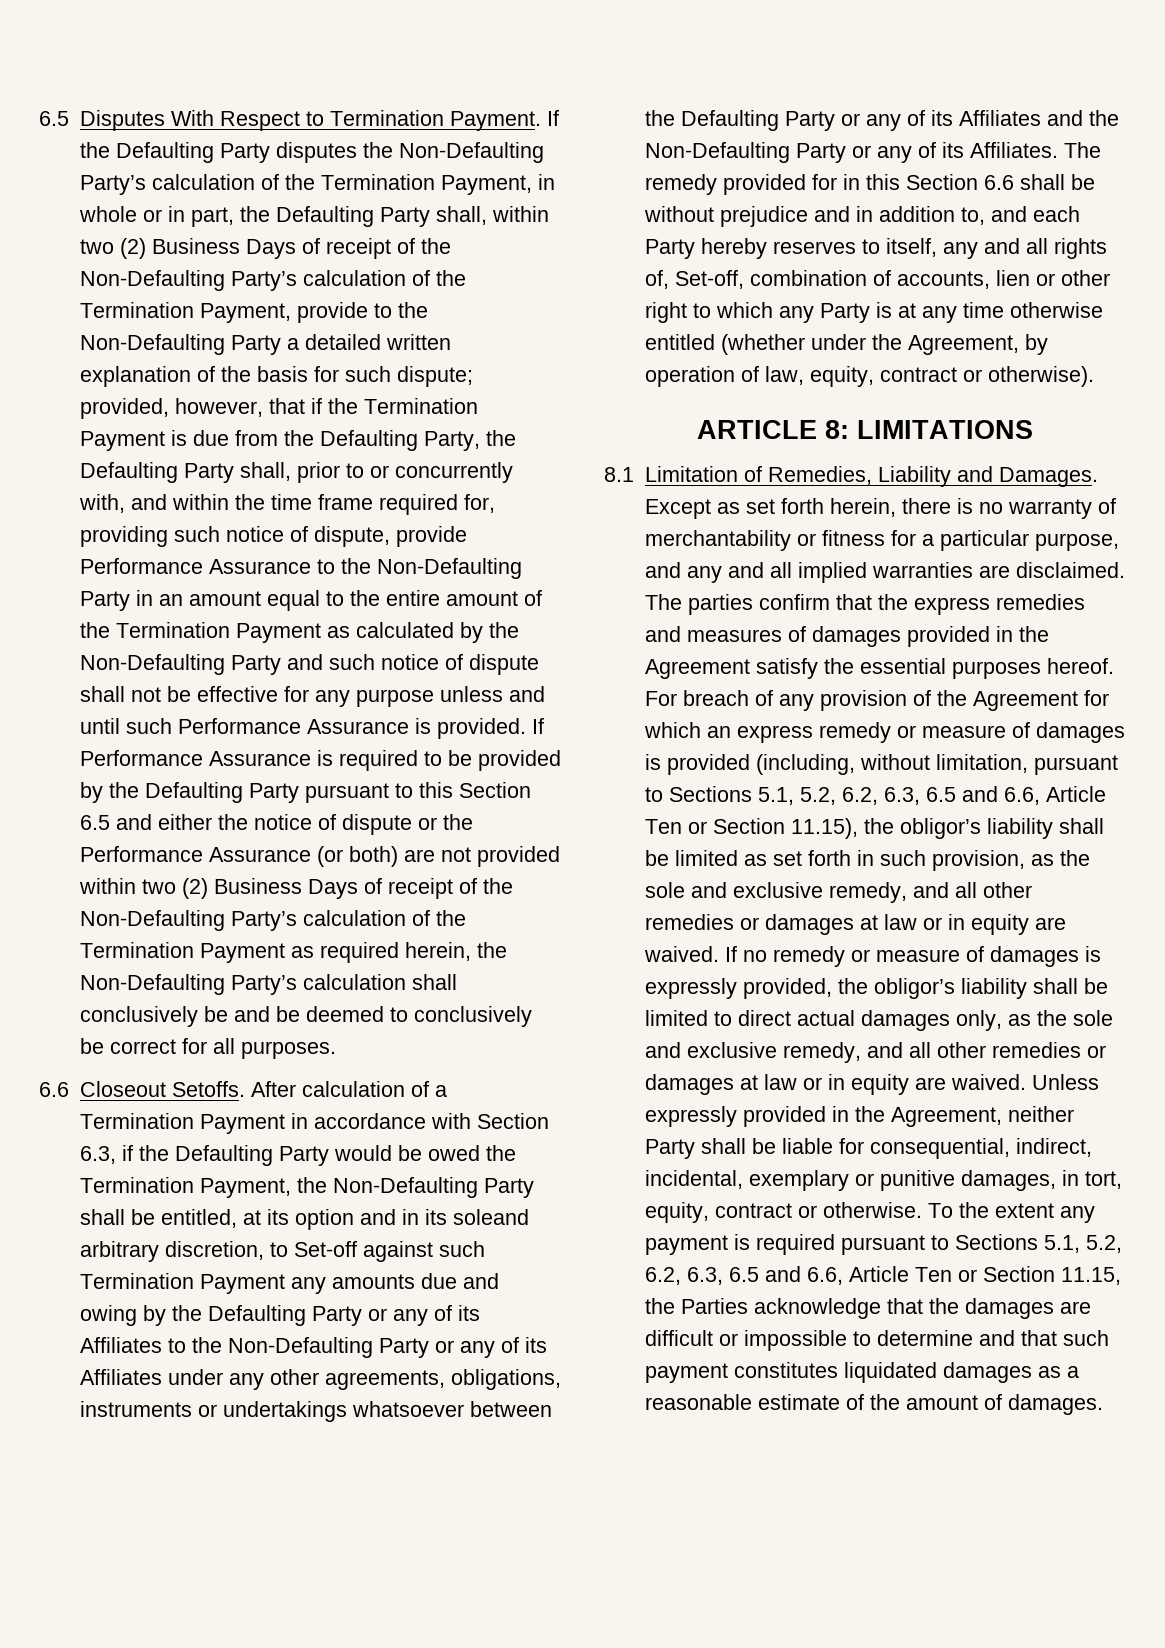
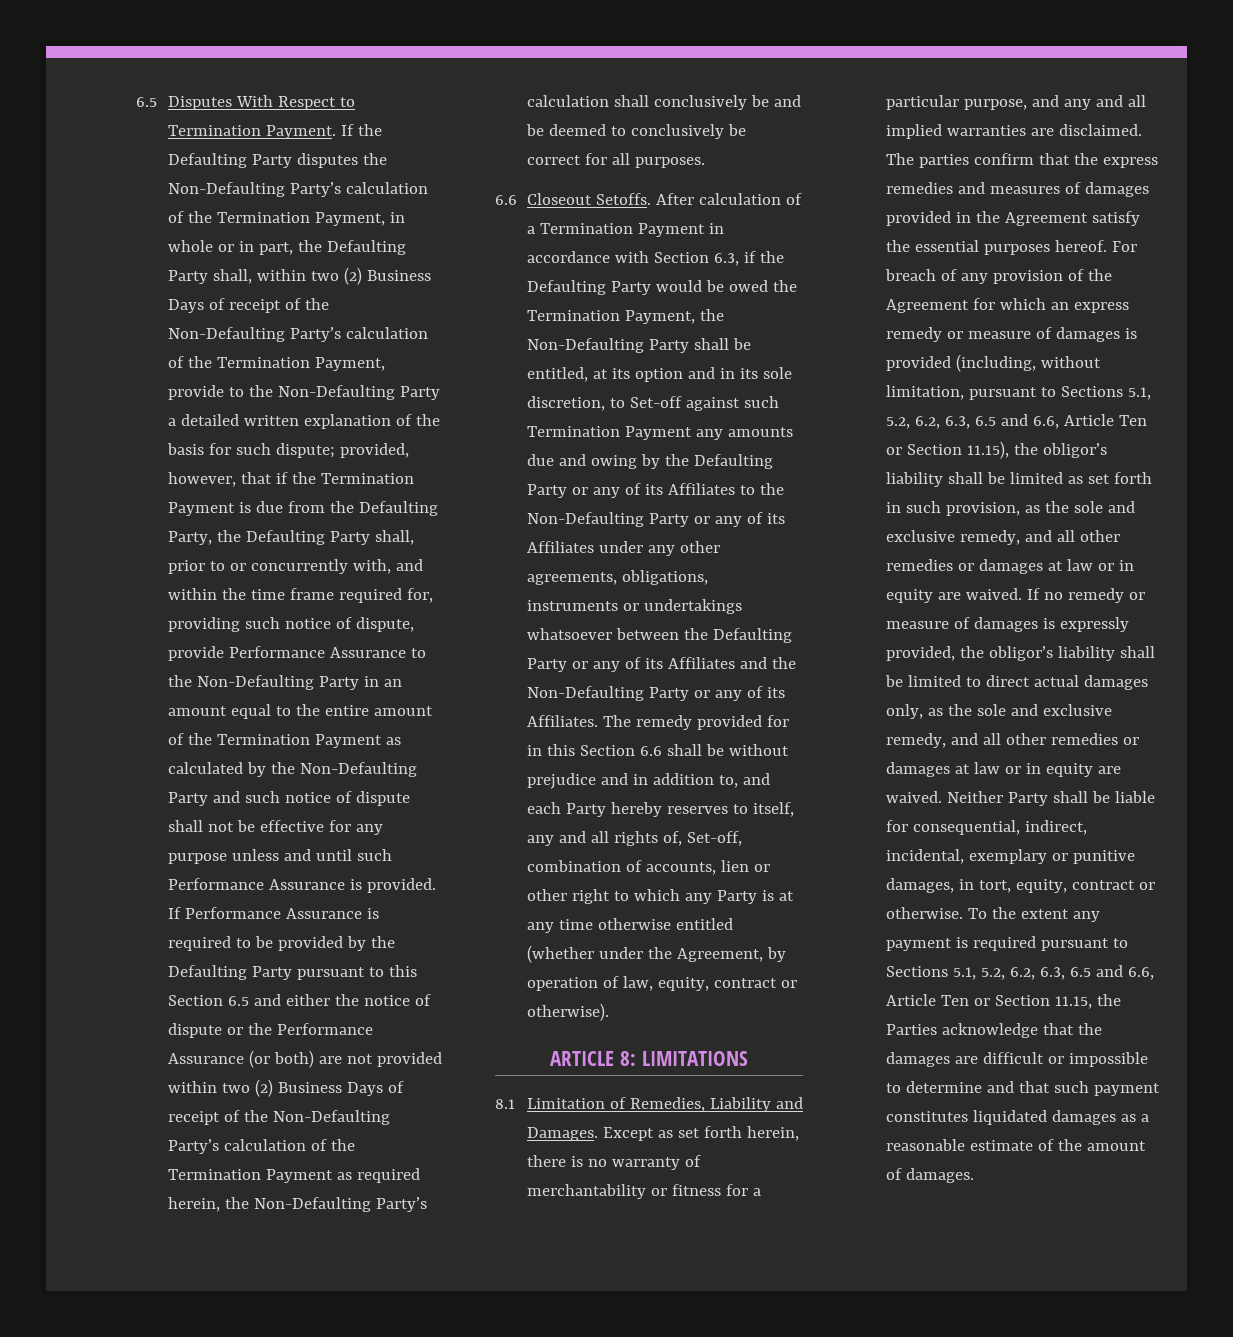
[452,1209,529,1225] [79,1241,159,1262] soleand arbitrary -> [762,367,792,379] sole
[1031,1074,1099,1090] [644,1106,1074,1127] Unless expressly provided in the Agreement, neither -> [946,791,1003,803] Neither

